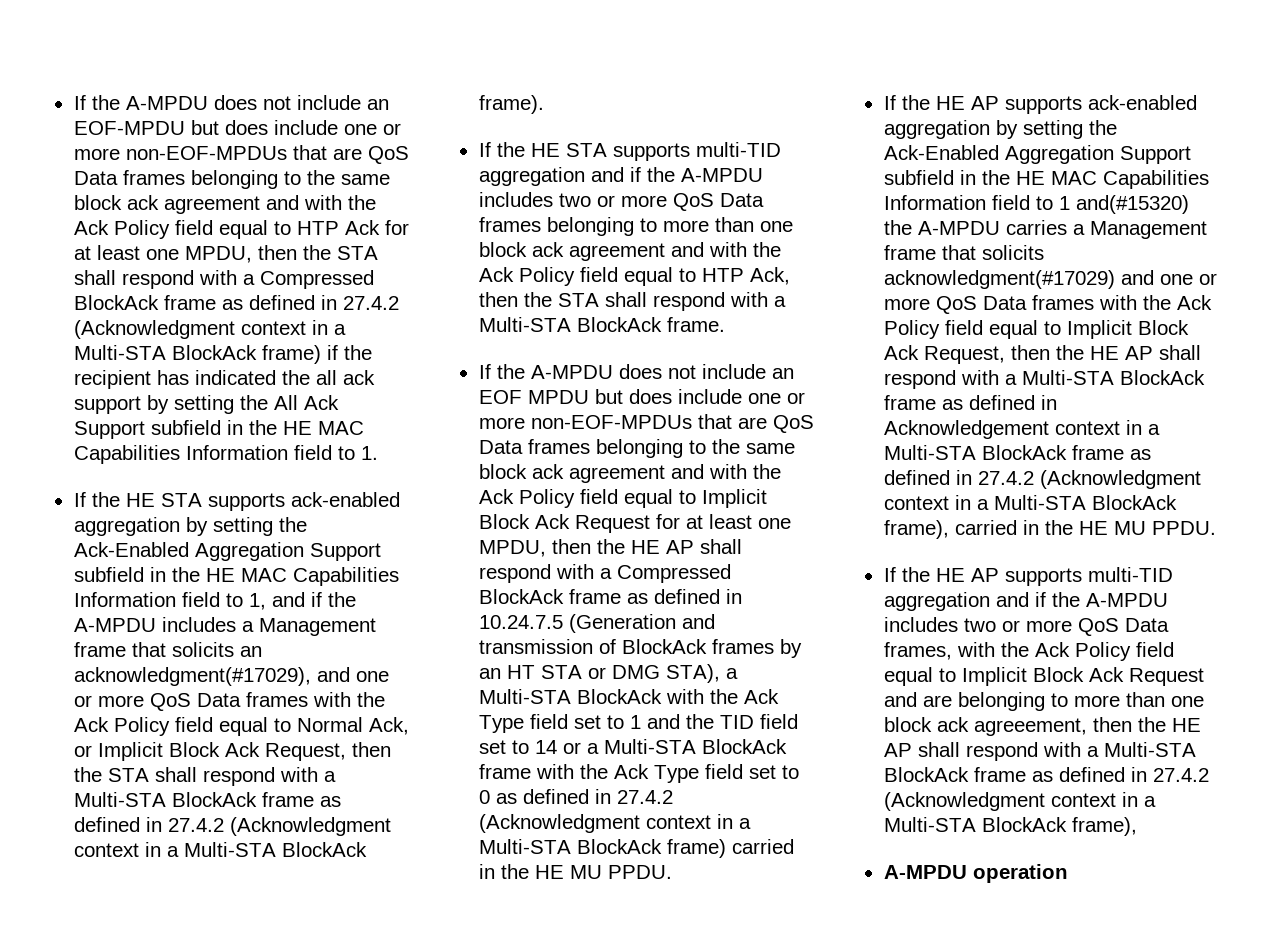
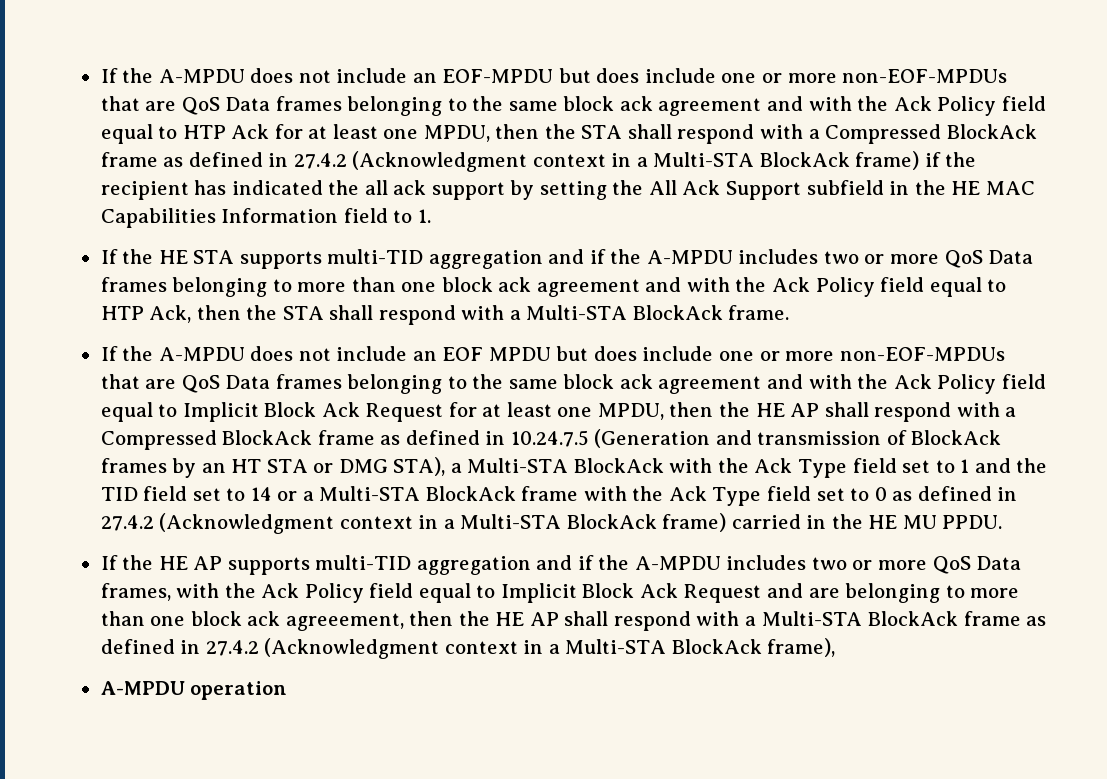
[73,492,400,511] [73,517,307,536] [73,542,381,561] [73,567,399,586] [73,592,356,610] [73,617,376,636] [73,642,262,657] [73,667,389,686] [73,692,385,711] [73,717,409,736] [73,742,391,761] [73,767,336,786] [73,792,341,807] [73,817,391,836] [73,842,367,857] [478,95,544,114] // If the HE STA supports ack-enabled aggregation by setting the Ack-Enabled Aggregation Support subfield in the HE MAC Capabilities Information field to 1, and if the A-MPDU includes a Management frame that solicits an acknowledgment(#17029), and one or more QoS Data frames with the Ack Policy field equal to Normal Ack, or Implicit Block Ack Request, then the STA shall respond with a Multi-STA BlockAck frame as defined in 27.4.2 (Acknowledgment context in a Multi-STA BlockAck frame). -> (431, 216) none
[883,95,1197,114] [883,120,1117,139] [883,145,1191,164] [883,170,1209,189] [883,195,1189,214] [883,220,1207,239] [883,245,1044,260] [883,270,1217,289] [883,295,1212,314] [883,320,1189,339] [883,345,1201,364] [883,370,1205,389] [883,395,1057,410] [883,420,1160,439] [883,445,1151,460] [883,470,1201,489] [883,495,1177,510] [883,520,1216,539] // If the HE AP supports ack-enabled aggregation by setting the Ack-Enabled Aggregation Support subfield in the HE MAC Capabilities Information field to 1 and(#15320) the A-MPDU carries a Management frame that solicits acknowledgment(#17029) and one or more QoS Data frames with the Ack Policy field equal to Implicit Block Ack Request, then the HE AP shall respond with a Multi-STA BlockAck frame as defined in Acknowledgement context in a Multi-STA BlockAck frame as defined in 27.4.2 (Acknowledgment context in a Multi-STA BlockAck frame), carried in the HE MU PPDU. -> (1003, 522) none

